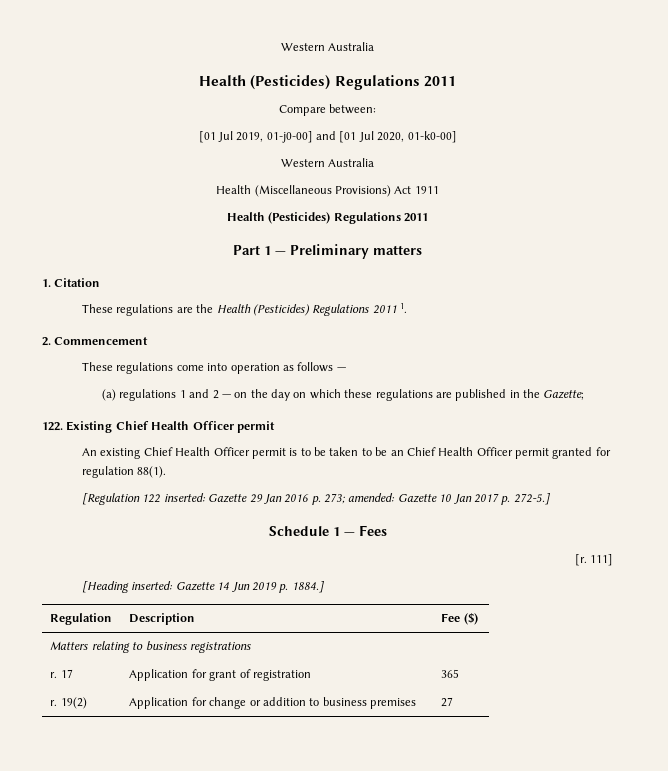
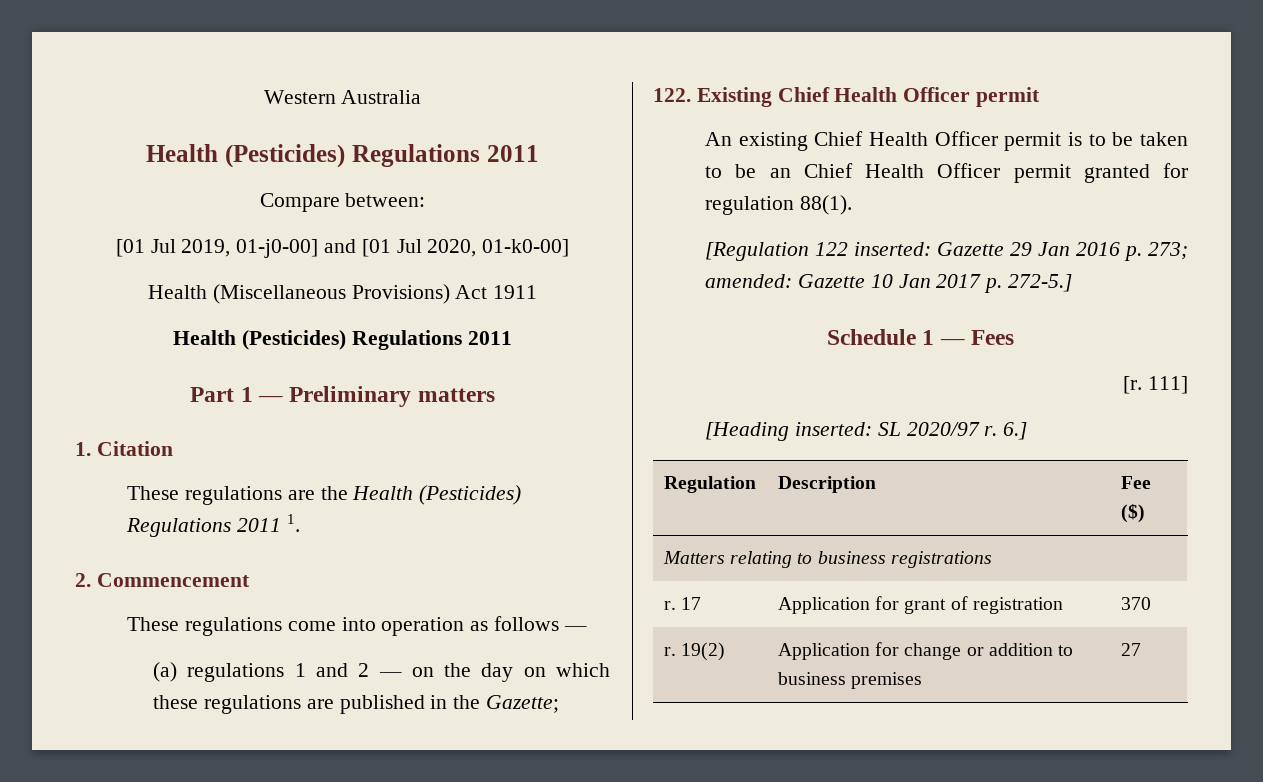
[280,158,375,167] // Western Australia -> (570, 248) none
[175,581,324,593] Gazette 14 Jun 2019 p. 1884.] -> [877,422,1028,440] SL 2020/97 r. 6.]
[441,669,460,678] 365 -> [1120,597,1151,610] 370

